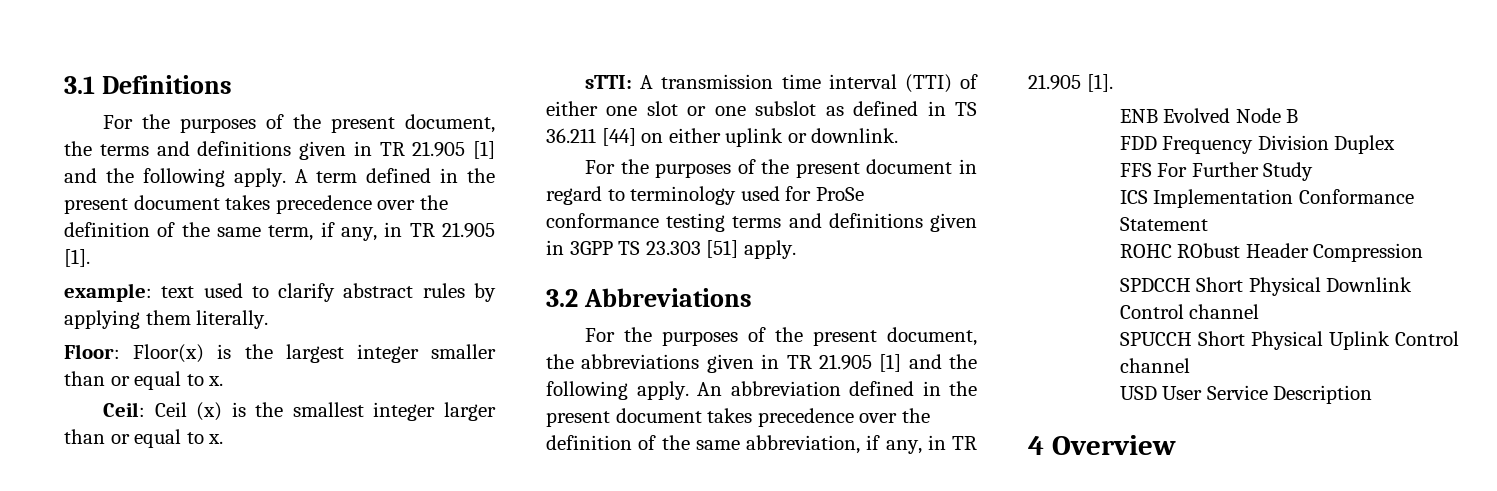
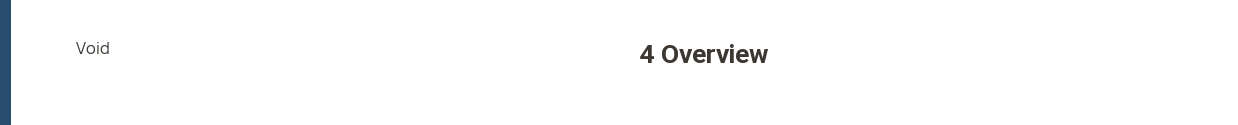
[64,75,232,94] [103,114,495,133] [64,141,495,160] [64,168,495,187] [64,195,448,214] [64,222,495,241] [64,249,90,267] [64,283,496,302] [64,310,269,329] [64,344,497,363] [64,371,224,390] [103,402,496,421] [64,429,224,448] [585,74,978,93] [546,101,978,116] [546,128,899,147] [585,159,977,178] [546,186,864,205] [546,213,977,232] [546,240,796,259] [546,288,752,307] [585,327,977,346] [546,354,977,373] [546,381,977,400] [546,408,930,427] [546,435,977,454] [1028,74,1113,92] [1119,108,1299,123] [1119,135,1396,154] [1119,162,1314,181] [1119,189,1414,208] [1119,217,1208,231] [1119,243,1424,262] [1119,277,1413,296] [1119,304,1260,319] [1119,331,1459,350] [1119,358,1190,373] [1119,385,1373,404] 3.1 Definitions // For the purposes of the present document, the terms and definitions given in TR 21.905 [1] and the following apply. A term defined in the present document takes precedence over the definition of the same term, if any, in TR 21.905 [1]. // example: text used to clarify abstract rules by applying them literally. // Floor: Floor(x) is the largest integer smaller than or equal to x. // Ceil: Ceil (x) is the smallest integer larger than or equal to x. // sTTI: A transmission time interval (TTI) of either one slot or one subslot as defined in TS 36.211 [44] on either uplink or downlink. // For the purposes of the present document in regard to terminology used for ProSe conformance testing terms and definitions given in 3GPP TS 23.303 [51] apply. // 3.2 Abbreviations // For the purposes of the present document, the abbreviations given in TR 21.905 [1] and the following apply. An abbreviation defined in the present document takes precedence over the definition of the same abbreviation, if any, in TR 21.905 [1]. // ENB Evolved Node B // FDD Frequency Division Duplex // FFS For Further Study // ICS Implementation Conformance Statement // ROHC RObust Header Compression // SPDCCH Short Physical Downlink Control channel // SPUCCH Short Physical Uplink Control channel // USD User Service Description -> [76,42,110,54] Void

